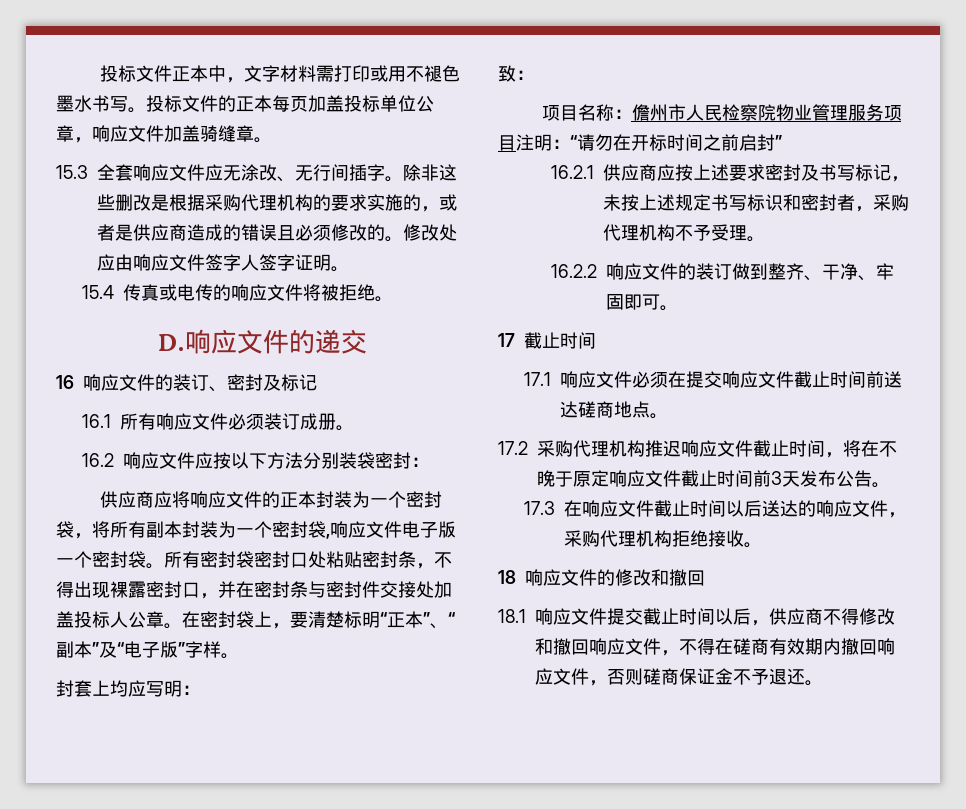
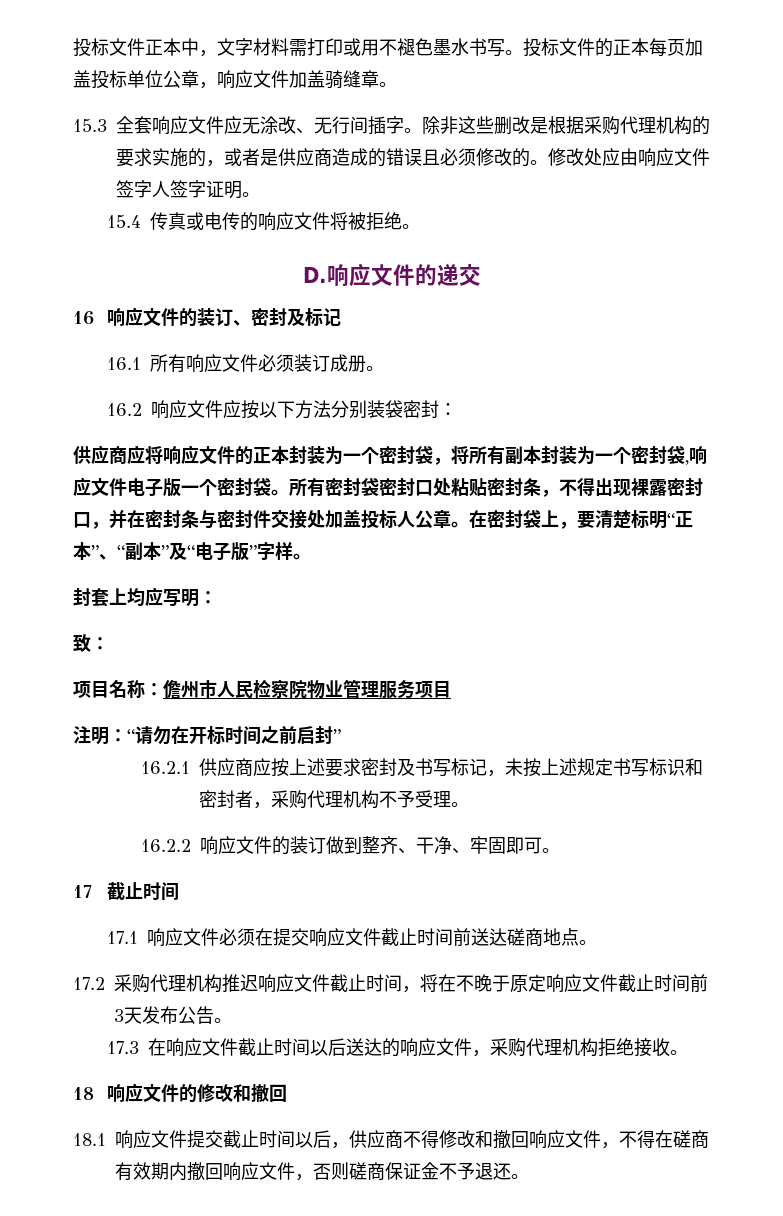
(516, 143) none -> (451, 689) //

